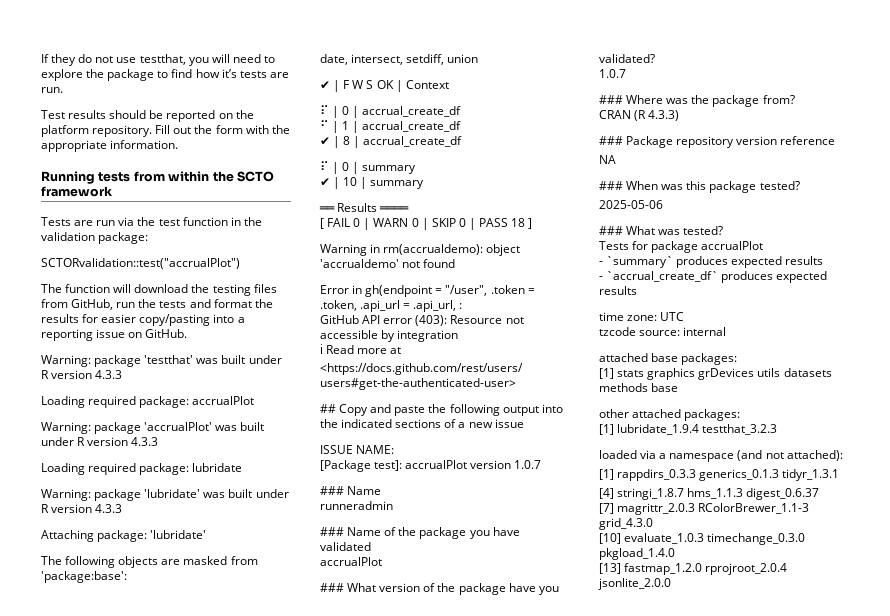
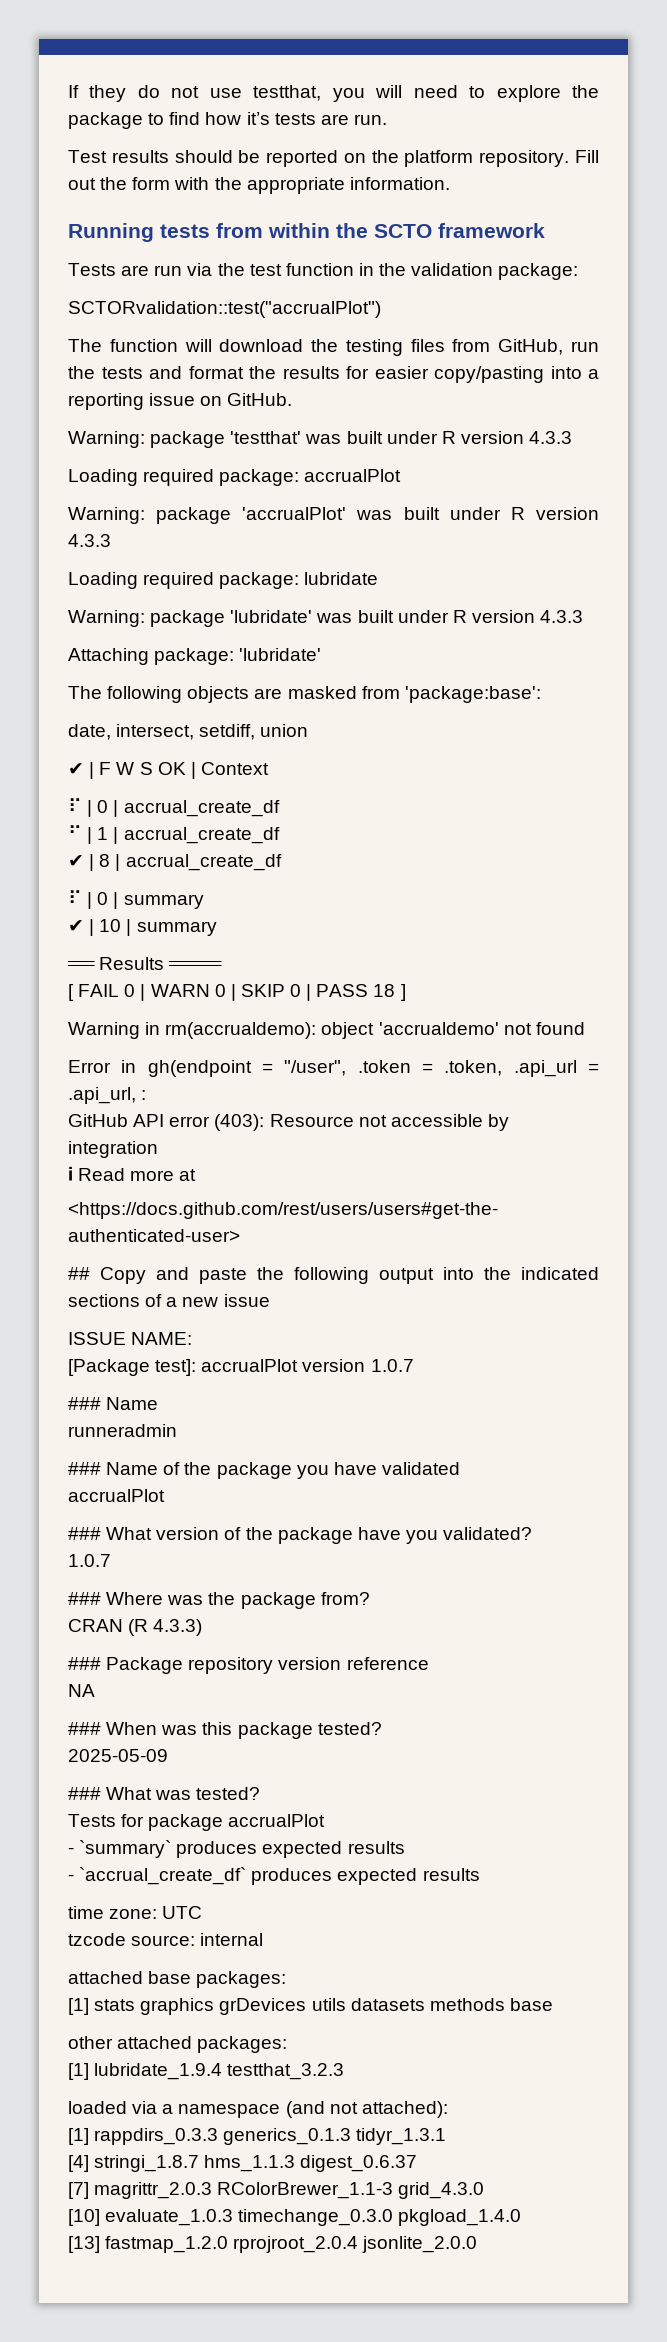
[599,200,663,209] 2025-05-06 -> [68,1749,168,1762] 2025-05-09

